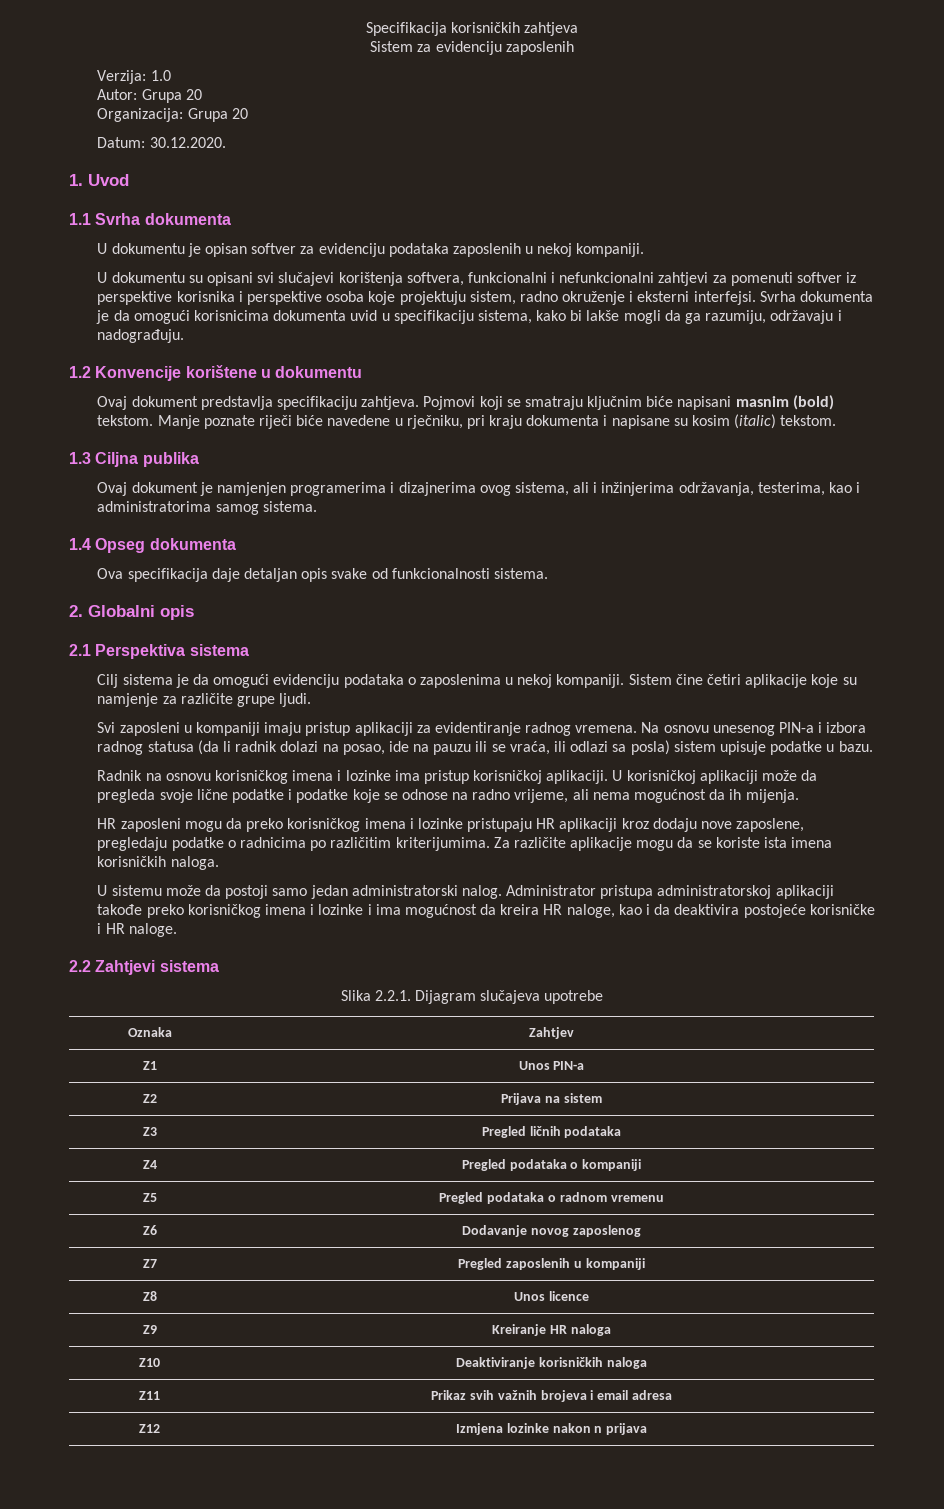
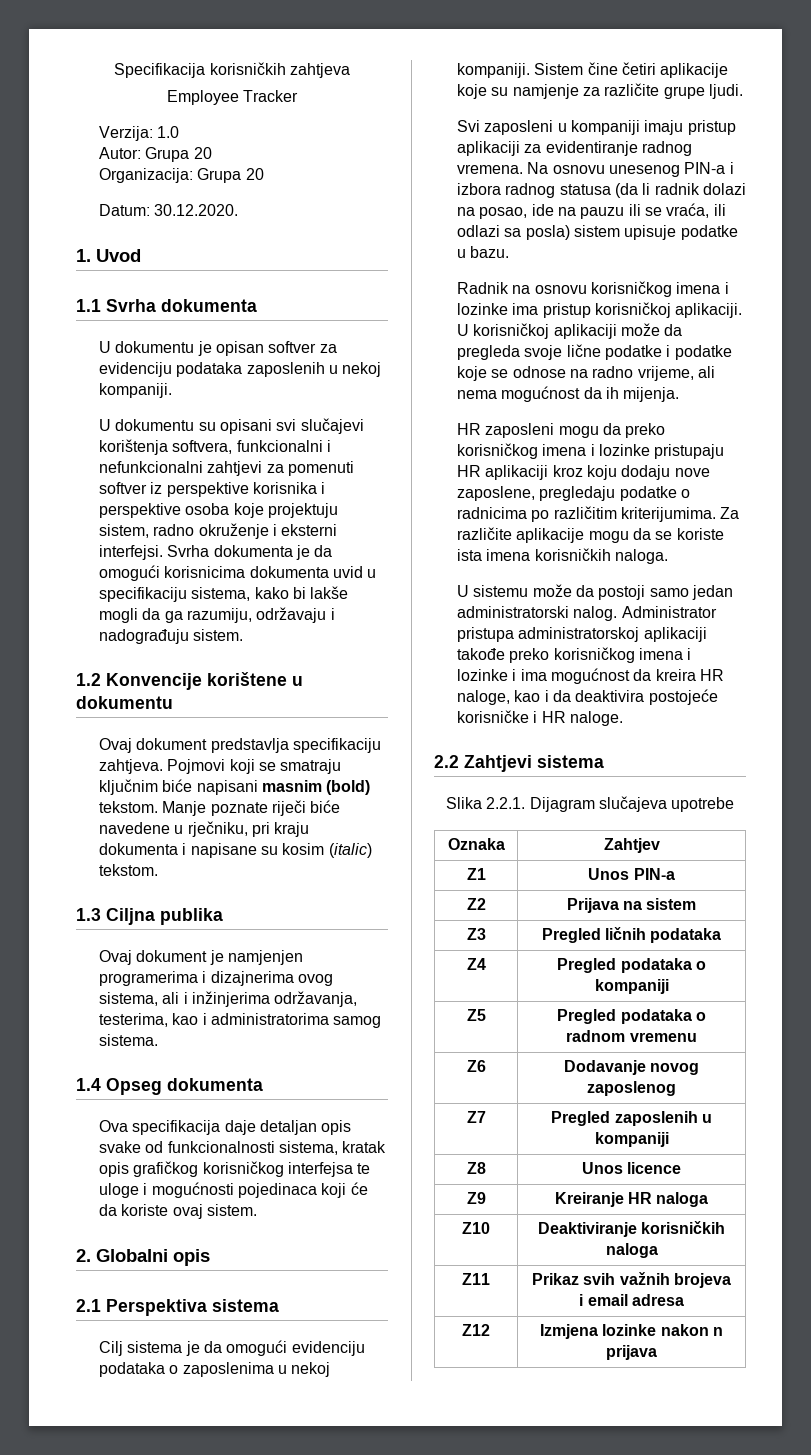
[370,41,574,55] Sistem za evidenciju zaposlenih -> [166,90,299,105] Employee Tracker
[97,329,185,343] nadograđuju. -> [99,629,244,644] nadograđuju sistem.
[493,568,548,579] sistema. -> [278,1141,387,1155] [99,1161,371,1177] [99,1182,368,1198] [99,1204,257,1219] sistema, kratak opis grafičkog korisničkog interfejsa te uloge i mogućnosti pojedinaca koji će da koriste ovaj sistem.
(649, 823) none -> [586,465,617,480] koju

